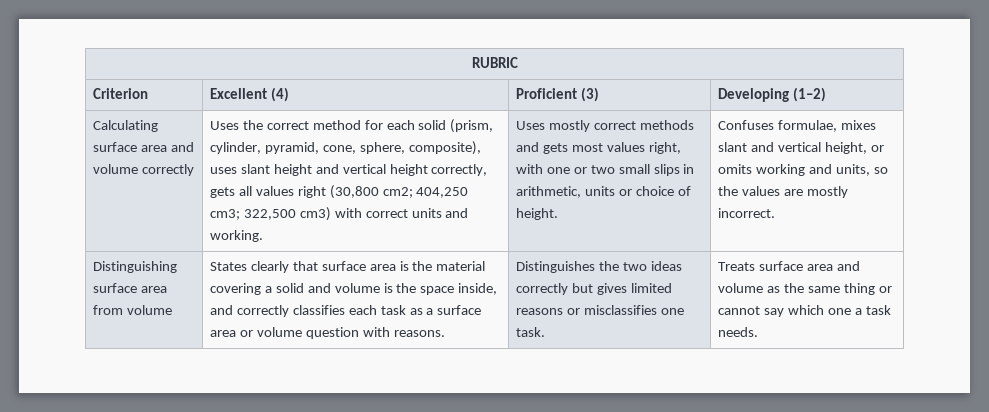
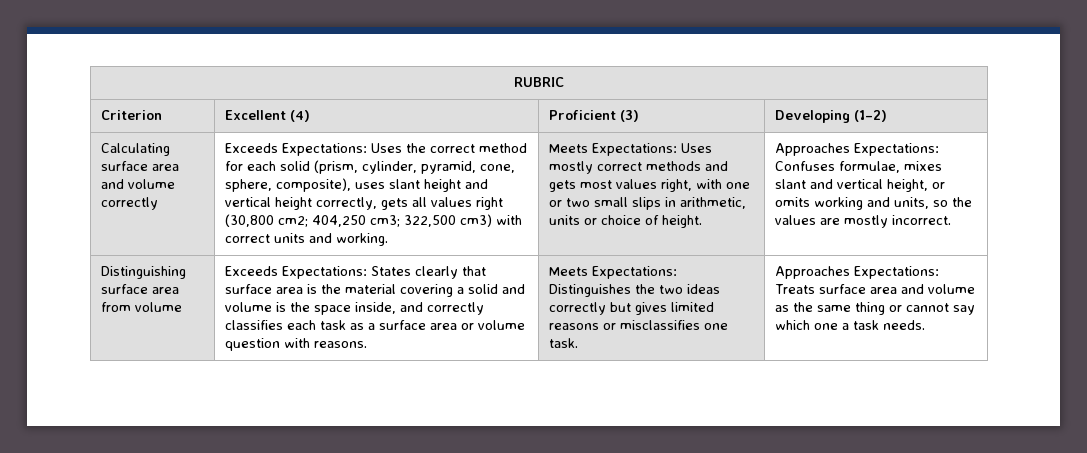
(194, 170) none -> [225,143,368,156] Exceeds Expectations:
(263, 236) none -> [549,143,678,156] Meets Expectations:
(558, 214) none -> [775,143,940,156] Approaches Expectations:
(172, 310) none -> [225,266,368,279] Exceeds Expectations:
(445, 333) none -> [549,266,678,279] Meets Expectations:
(545, 332) none -> [775,266,940,279] Approaches Expectations:

